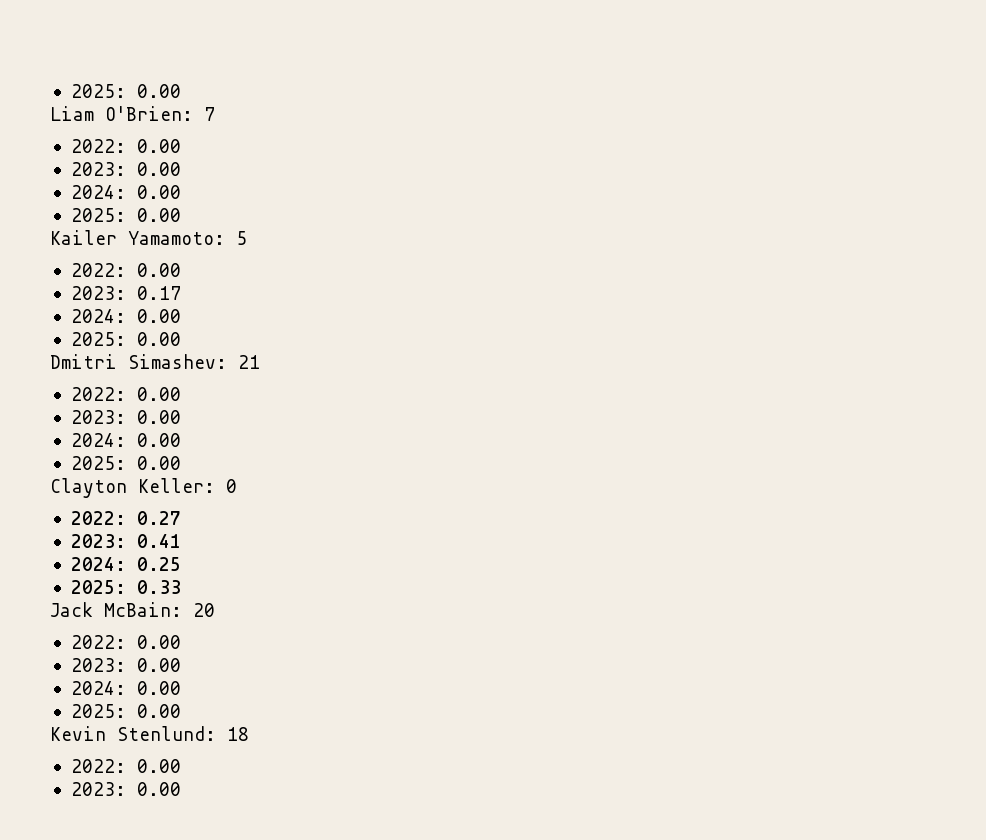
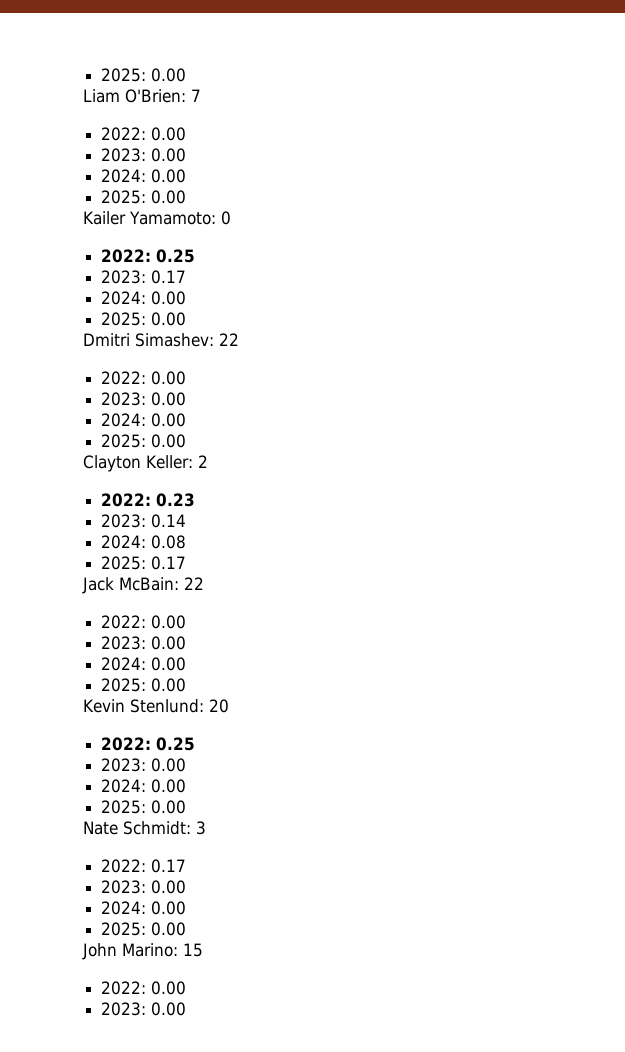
[236,231,247,245] [70,263,181,277] 5 // 2022: 0.00 -> [220,211,231,225] [101,249,196,263] 0 // 2022: 0.25
[238,355,260,369] 21 -> [218,333,239,346] 22
[226,479,237,493] [70,511,181,525] [70,534,181,548] [70,557,181,571] [70,580,181,594] 0 // 2022: 0.27 // 2023: 0.41 // 2024: 0.25 // 2025: 0.33 -> [197,455,208,468] [101,493,196,507] [101,514,187,528] [101,535,187,549] [101,556,187,570] 2 // 2022: 0.23 // 2023: 0.14 // 2024: 0.08 // 2025: 0.17
[193,603,215,617] 20 -> [184,577,204,590] 22
[227,727,249,741] 18 -> [208,699,229,713] [101,737,196,751] [101,758,187,772] [101,779,187,793] [101,800,187,814] [83,821,206,835] [101,859,187,873] [101,880,187,894] [101,901,187,915] [101,922,187,936] [82,943,203,960] 20 // 2022: 0.25 // 2023: 0.00 // 2024: 0.00 // 2025: 0.00 // Nate Schmidt: 3 // 2022: 0.17 // 2023: 0.00 // 2024: 0.00 // 2025: 0.00 // John Marino: 15

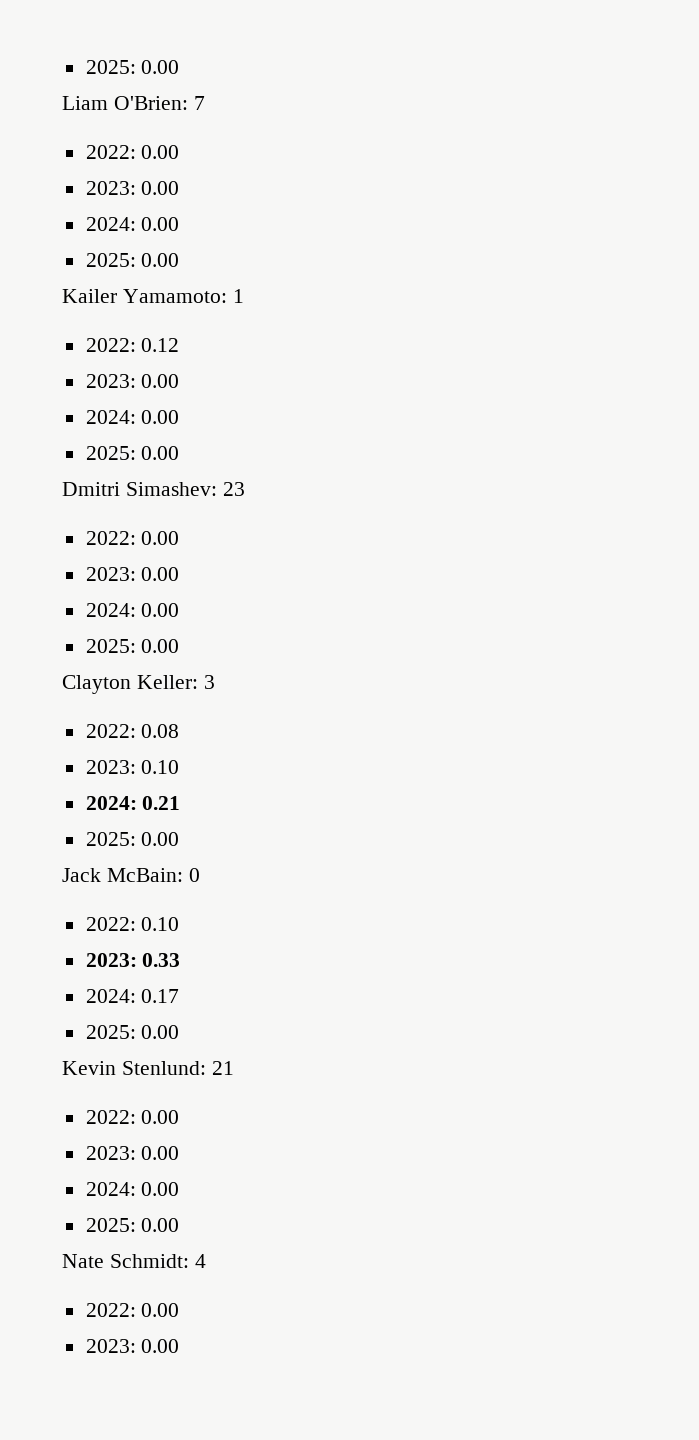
[220,211,231,225] [101,249,196,263] [101,270,187,284] 0 // 2022: 0.25 // 2023: 0.17 -> [232,289,244,303] [85,338,180,352] [85,374,180,388] 1 // 2022: 0.12 // 2023: 0.00
[218,333,239,346] 22 -> [222,482,245,496] 23
[197,455,208,468] [101,493,196,507] [101,514,187,528] [101,535,187,549] [101,556,187,570] 2 // 2022: 0.23 // 2023: 0.14 // 2024: 0.08 // 2025: 0.17 -> [203,675,215,689] [85,724,180,738] [85,760,180,774] [85,796,181,810] [85,832,180,846] 3 // 2022: 0.08 // 2023: 0.10 // 2024: 0.21 // 2025: 0.00
[184,577,204,590] [101,615,187,629] [101,636,187,650] [101,657,187,671] [101,678,187,692] [83,699,229,713] [101,737,196,751] [101,758,187,772] [101,779,187,793] [101,800,187,814] [83,821,206,835] [101,859,187,873] [101,880,187,894] [101,901,187,915] [101,922,187,936] [82,943,203,960] 22 // 2022: 0.00 // 2023: 0.00 // 2024: 0.00 // 2025: 0.00 // Kevin Stenlund: 20 // 2022: 0.25 // 2023: 0.00 // 2024: 0.00 // 2025: 0.00 // Nate Schmidt: 3 // 2022: 0.17 // 2023: 0.00 // 2024: 0.00 // 2025: 0.00 // John Marino: 15 -> [188,868,200,882] [85,917,180,931] [85,953,181,967] [85,989,180,1003] [85,1025,180,1039] [62,1061,234,1075] [85,1110,180,1124] [85,1146,180,1160] [85,1182,180,1196] [85,1218,180,1232] [62,1254,206,1268] 0 // 2022: 0.10 // 2023: 0.33 // 2024: 0.17 // 2025: 0.00 // Kevin Stenlund: 21 // 2022: 0.00 // 2023: 0.00 // 2024: 0.00 // 2025: 0.00 // Nate Schmidt: 4

